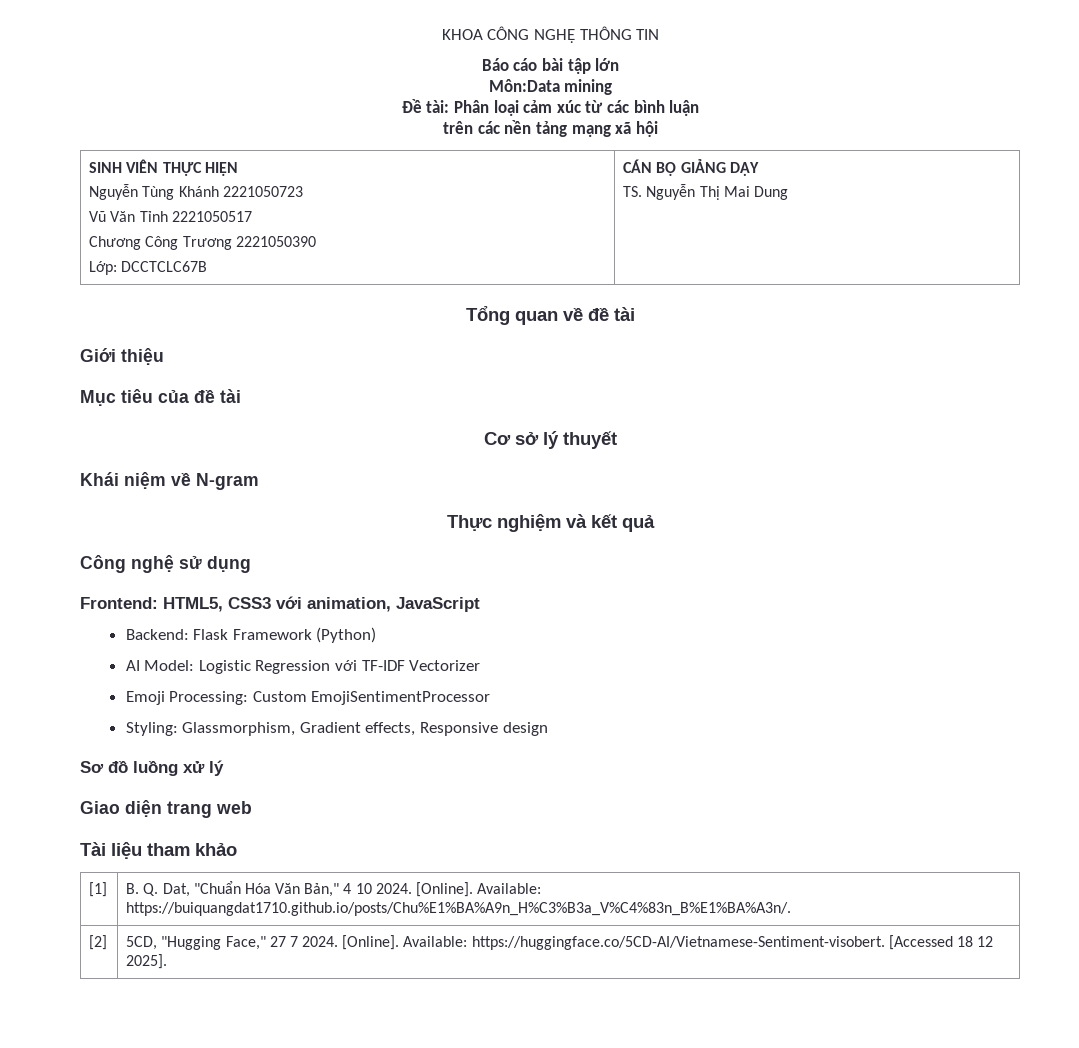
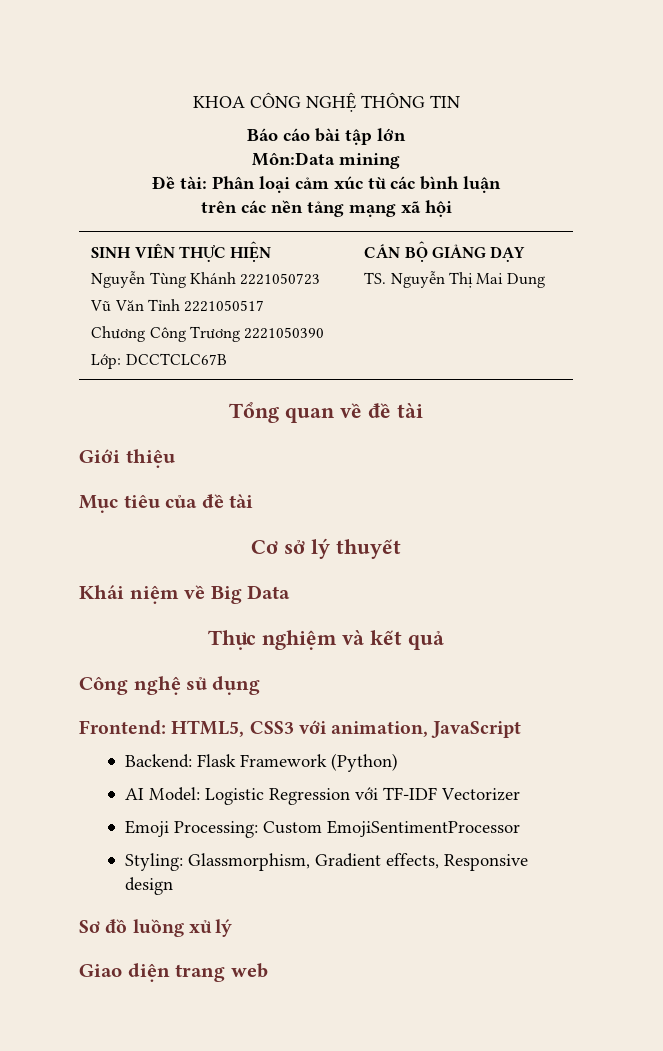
[196,473,259,490] N-gram -> [210,585,291,604] Big Data
[80,842,237,859] [89,882,108,897] [126,881,542,897] [126,902,792,916] [89,935,108,950] [126,935,994,950] [126,954,168,969] // Tài liệu tham khảo // [1] | B. Q. Dat, "Chuẩn Hóa Văn Bản," 4 10 2024. [Online]. Available: https://buiquangdat1710.github.io/posts/Chu%E1%BA%A9n_H%C3%B3a_V%C4%83n_B%E1%BA%A3n/. // [2] | 5CD, "Hugging Face," 27 7 2024. [Online]. Available: https://huggingface.co/5CD-AI/Vietnamese-Sentiment-visobert. [Accessed 18 12 2025]. -> (268, 970) none

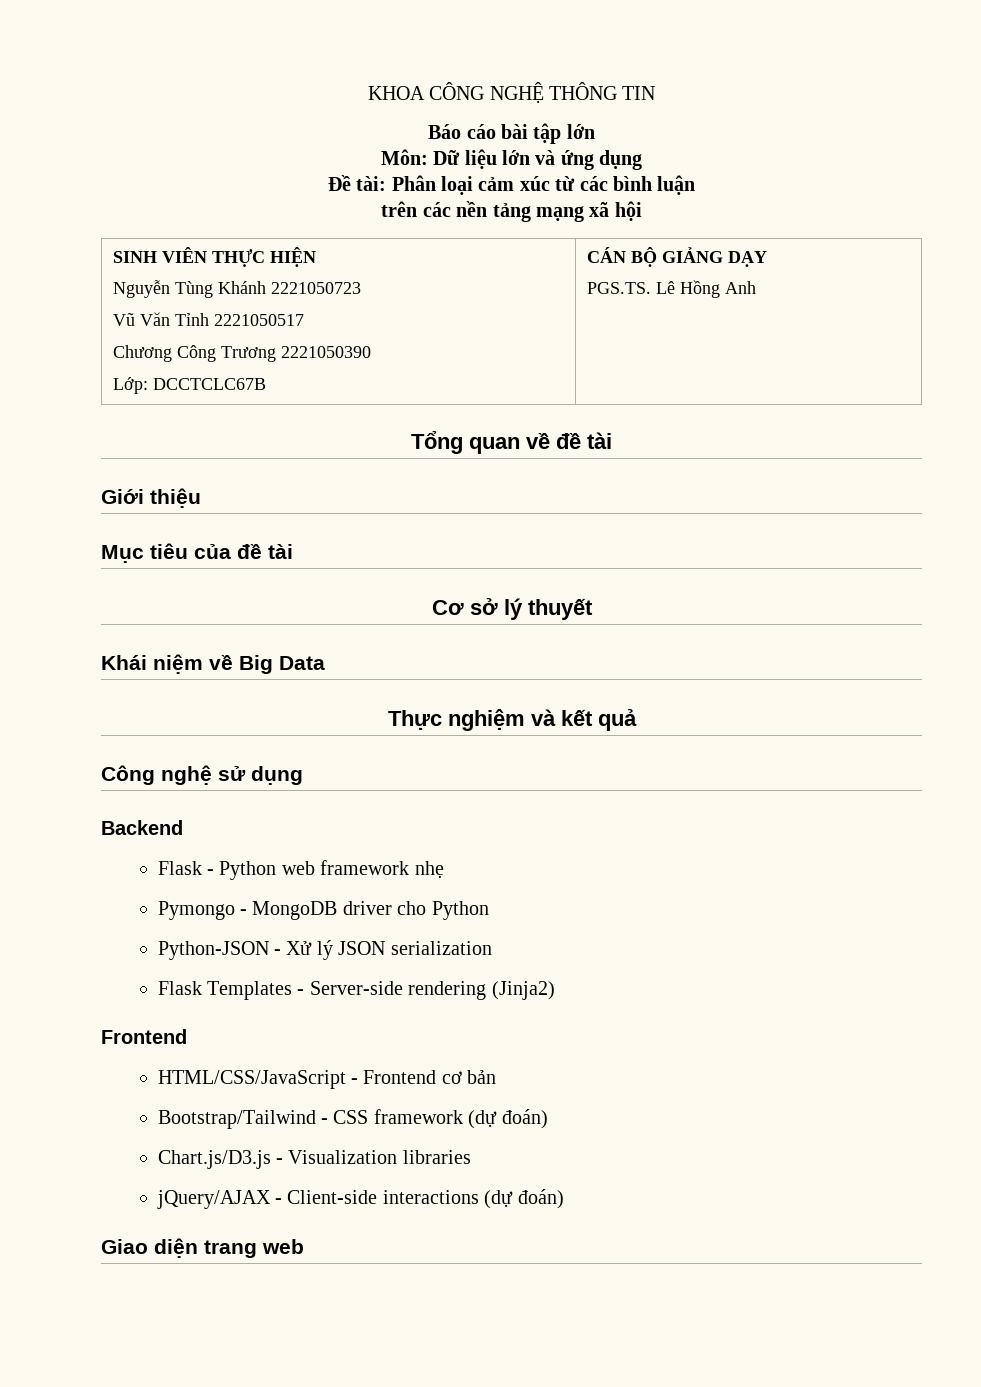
[252,152,400,169] Môn:Data mining -> [380,149,643,170] Môn: Dữ liệu lớn và ứng dụng
[364,271,545,288] TS. Nguyễn Thị Mai Dung -> [587,280,757,298] PGS.TS. Lê Hồng Anh
[79,720,522,738] [124,753,398,772] [124,787,520,805] [124,820,520,838] [124,853,528,871] [124,877,173,895] [79,919,233,937] Frontend: HTML5, CSS3 với animation, JavaScript // Backend: Flask Framework (Python) // AI Model: Logistic Regression với TF-IDF Vectorizer // Emoji Processing: Custom EmojiSentimentProcessor // Styling: Glassmorphism, Gradient effects, Responsive design // Sơ đồ luồng xử lý -> [101,820,183,835] [157,860,444,880] [157,901,489,920] [157,940,492,960] [157,981,555,1000] [101,1029,187,1044] [157,1070,497,1089] [157,1109,548,1129] [157,1150,471,1169] [156,1189,564,1209] Backend // Flask - Python web framework nhẹ // Pymongo - MongoDB driver cho Python // Python-JSON - Xử lý JSON serialization // Flask Templates - Server-side rendering (Jinja2) // Frontend // HTML/CSS/JavaScript - Frontend cơ bản // Bootstrap/Tailwind - CSS framework (dự đoán) // Chart.js/D3.js - Visualization libraries // jQuery/AJAX - Client-side interactions (dự đoán)

